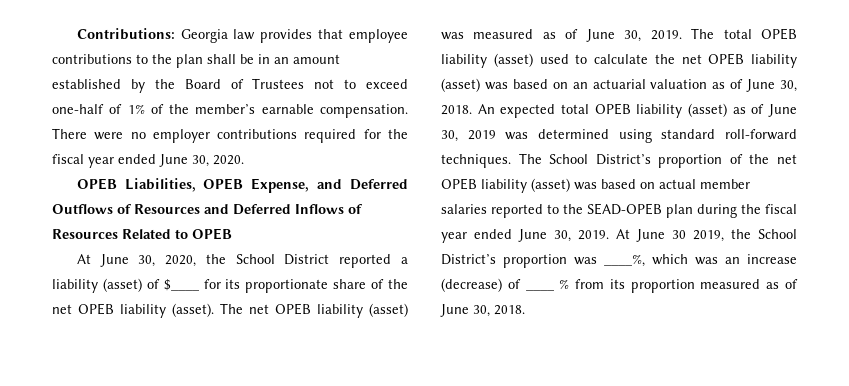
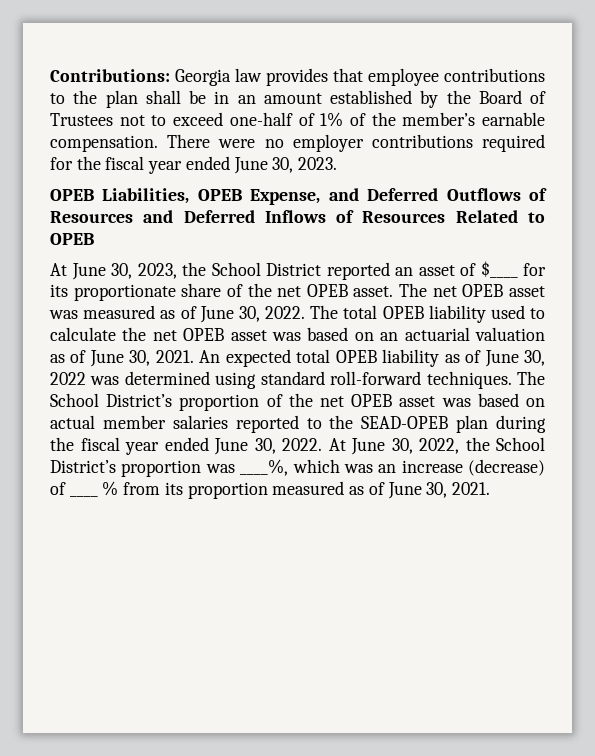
[213,155,244,165] 2020. -> [298,157,338,170] 2023.
[165,255,197,267] 2020, -> [137,263,177,279] 2023,
[401,257,409,264] [52,278,142,293] a liability (asset) -> [395,265,455,276] an asset
[120,303,214,318] liability (asset). -> [353,286,394,297] asset.
[317,303,408,318] liability (asset) -> [508,286,545,297] asset
[650,30,682,40] 2019. -> [265,306,305,319] 2022.
[493,53,533,67] (asset) -> (486, 314) none
[751,54,797,68] [441,78,480,92] liability (asset) -> [230,330,267,341] asset
[441,105,472,115] 2018. -> [155,350,194,363] 2021.
[688,103,797,117] [441,130,496,142] (asset) as of June 30, 2019 -> [444,350,545,367] [50,372,86,385] as of June 30, 2022
[481,178,570,193] liability (asset) -> [399,396,436,407] asset
[578,229,724,242] 2019. At June 30 2019, -> [282,438,459,455] 2022. At June 30, 2022,
[494,305,525,315] 2018. -> [451,482,490,495] 2021.

